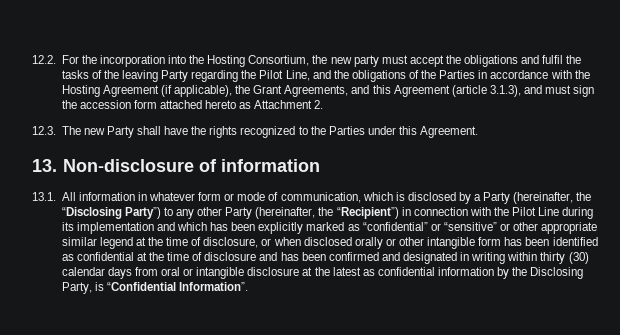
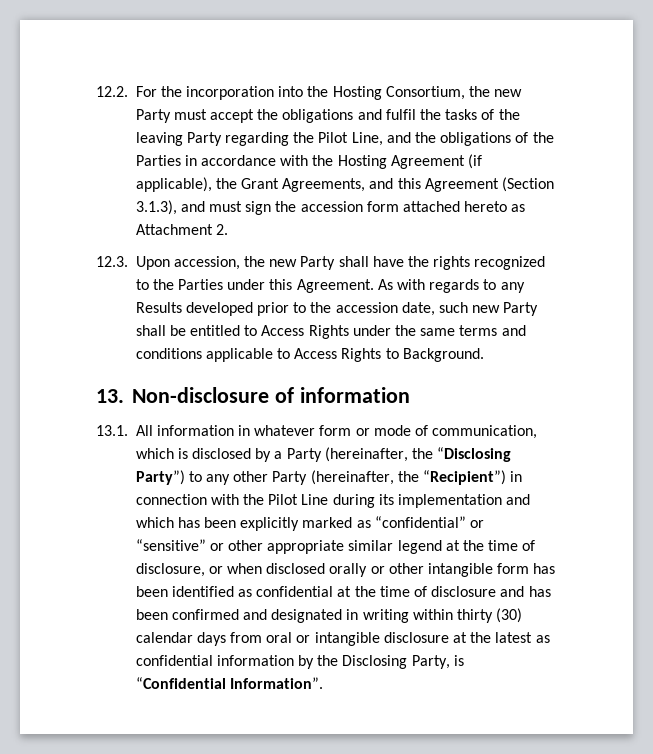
[353,55,379,67] party -> [135,109,171,123] Party
[451,85,487,97] (article -> [502,177,555,192] (Section
[61,126,81,135] The -> [135,256,266,270] Upon accession, the
(479, 132) none -> [377,279,525,293] [135,302,539,316] [135,325,526,339] [135,348,484,362] As with regards to any Results developed prior to the accession date, such new Party shall be entitled to Access Rights under the same terms and conditions applicable to Access Rights to Background.

